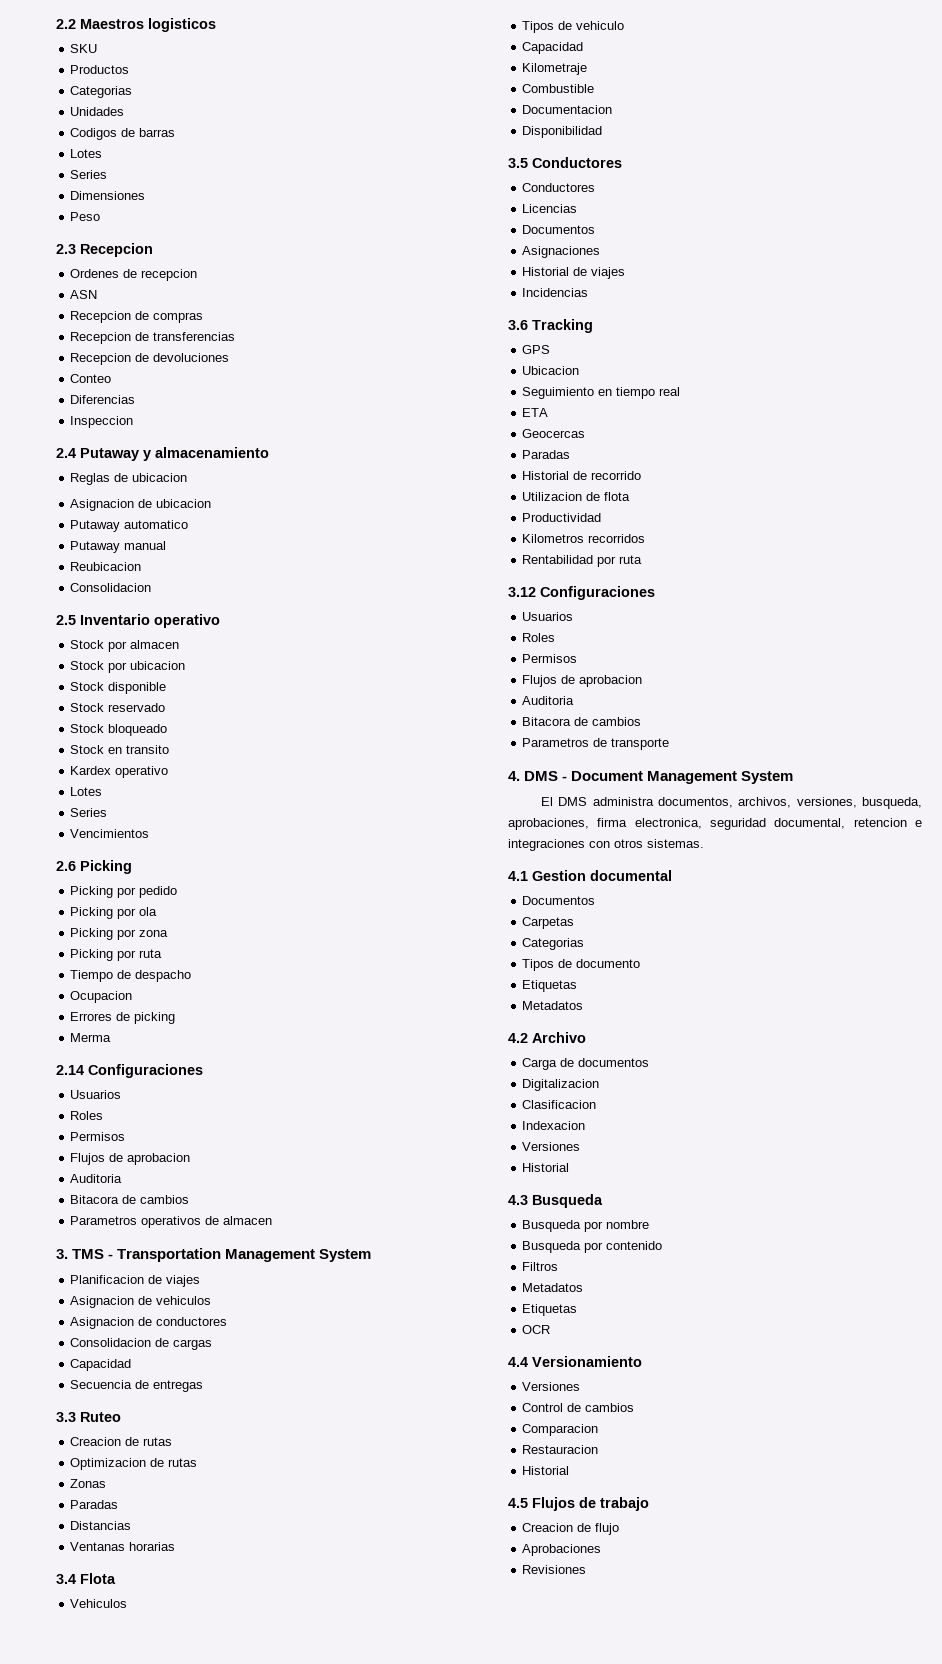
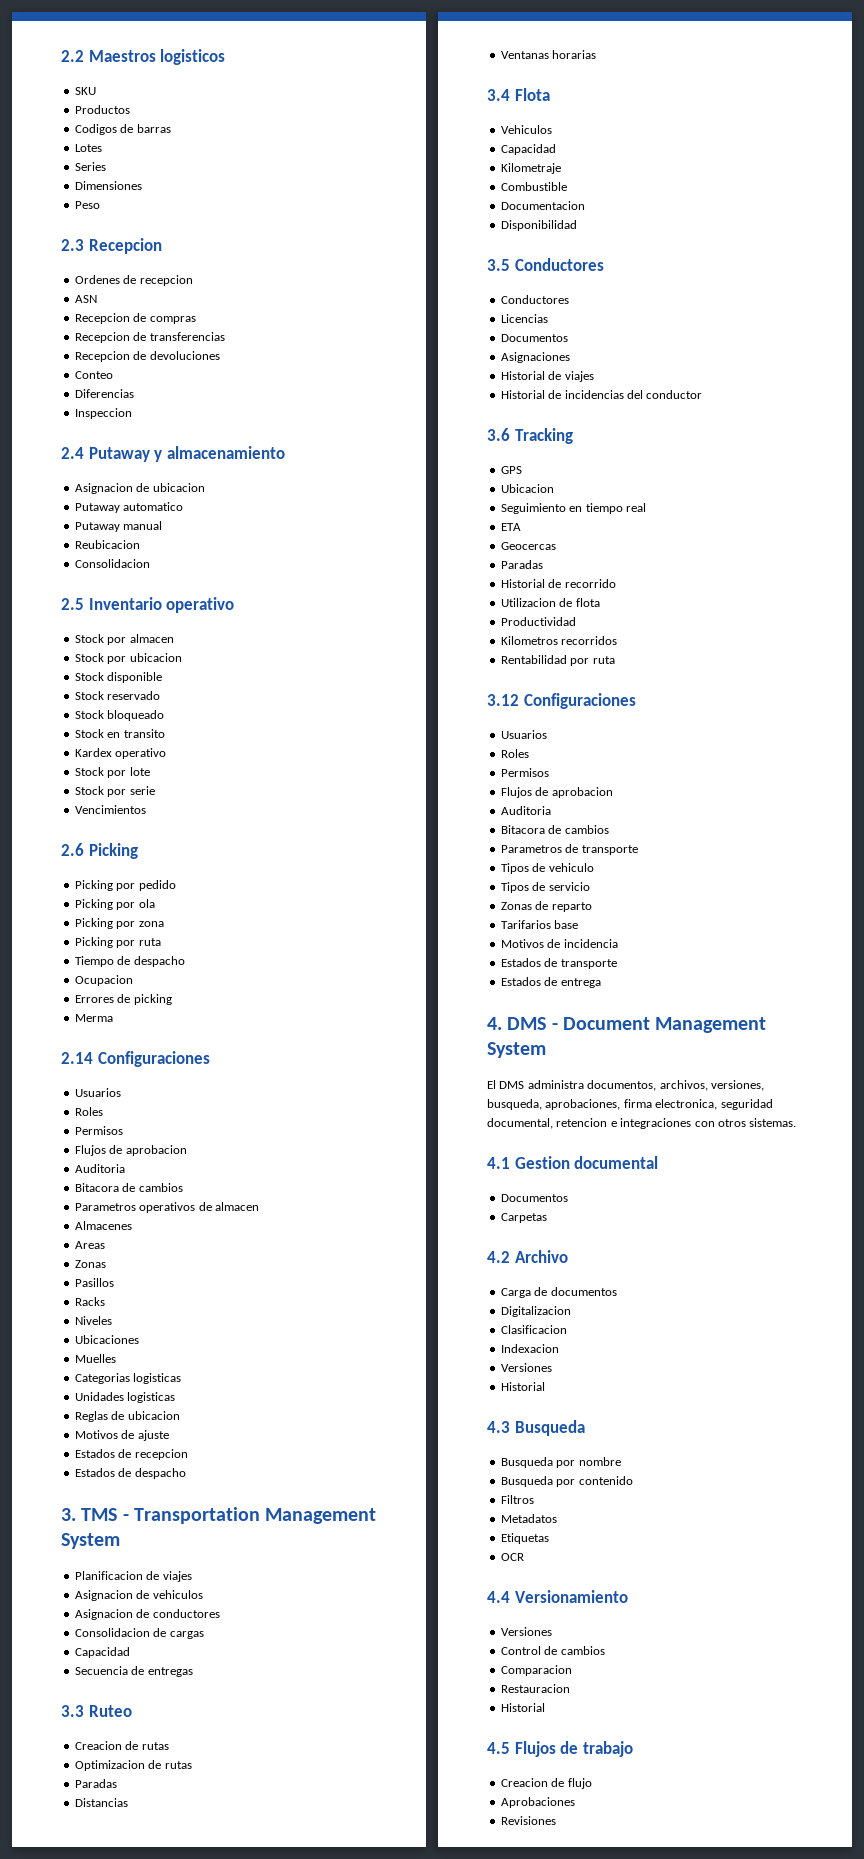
[70,86,133,98] [70,107,125,116] // Categorias // Unidades -> (130, 109) none
[70,473,188,485] // Reglas de ubicacion -> (285, 452) none
[70,787,103,796] [70,808,108,817] Lotes // Series -> [74,767,150,778] [74,786,155,797] Stock por lote // Stock por serie
(273, 1220) none -> [74,1221,132,1230] [74,1241,105,1249] [74,1260,106,1268] [74,1278,114,1287] [74,1297,105,1306] [74,1316,112,1325] [74,1335,139,1344] [74,1354,116,1363] [74,1373,182,1384] [74,1392,176,1403] [74,1411,180,1422] [74,1430,169,1441] [74,1449,188,1460] [74,1468,186,1479] // Almacenes // Areas // Zonas // Pasillos // Racks // Niveles // Ubicaciones // Muelles // Categorias logisticas // Unidades logisticas // Reglas de ubicacion // Motivos de ajuste // Estados de recepcion // Estados de despacho
[70,1479,107,1488] // Zonas -> (192, 1765) none
[522,21,625,33] // Tipos de vehiculo -> (552, 129) none
[522,288,589,297] Incidencias -> [500,390,703,399] Historial de incidencias del conductor
(670, 744) none -> [500,863,594,874] [500,882,590,893] [500,901,592,912] [500,920,579,929] [500,939,618,948] [500,958,617,969] [500,977,601,988] // Tipos de vehiculo // Tipos de servicio // Zonas de reparto // Tarifarios base // Motivos de incidencia // Estados de transporte // Estados de entrega
[522,938,585,950] [522,959,641,971] [522,980,578,992] [522,1001,584,1010] // Categorias // Tipos de documento // Etiquetas // Metadatos -> (547, 1218) none

